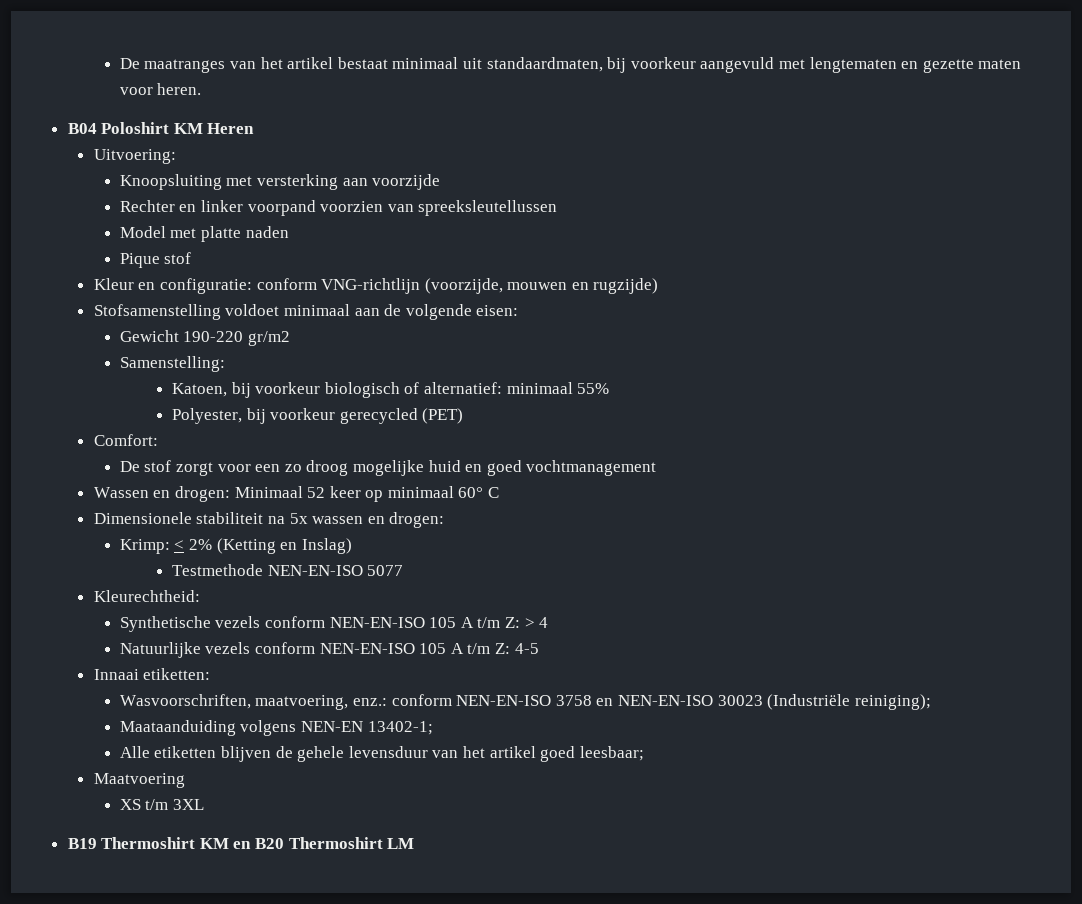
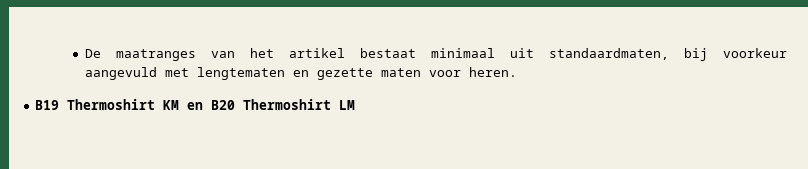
[67,122,255,134] [93,149,176,164] [119,174,441,190] [119,200,558,216] [119,226,289,242] [119,252,192,268] [93,278,659,294] [93,304,519,320] [119,330,291,346] [119,356,225,372] [171,382,610,398] [171,408,464,424] [93,434,158,446] [119,460,657,476] [93,486,500,502] [93,512,445,528] [119,538,352,554] [171,564,404,576] [93,590,200,602] [119,616,549,632] [119,642,539,658] [93,668,211,680] [119,694,931,710] [119,720,433,736] [119,746,644,762] [93,773,185,788] [119,799,205,810] // B04 Poloshirt KM Heren // Uitvoering: // Knoopsluiting met versterking aan voorzijde // Rechter en linker voorpand voorzien van spreeksleutellussen // Model met platte naden // Pique stof // Kleur en configuratie: conform VNG-richtlijn (voorzijde, mouwen en rugzijde) // Stofsamenstelling voldoet minimaal aan de volgende eisen: // Gewicht 190-220 gr/m2 // Samenstelling: // Katoen, bij voorkeur biologisch of alternatief: minimaal 55% // Polyester, bij voorkeur gerecycled (PET) // Comfort: // De stof zorgt voor een zo droog mogelijke huid en goed vochtmanagement // Wassen en drogen: Minimaal 52 keer op minimaal 60° C // Dimensionele stabiliteit na 5x wassen en drogen: // Krimp: < 2% (Ketting en Inslag) // Testmethode NEN-EN-ISO 5077 // Kleurechtheid: // Synthetische vezels conform NEN-EN-ISO 105 A t/m Z: > 4 // Natuurlijke vezels conform NEN-EN-ISO 105 A t/m Z: 4-5 // Innaai etiketten: // Wasvoorschriften, maatvoering, enz.: conform NEN-EN-ISO 3758 en NEN-EN-ISO 30023 (Industriële reiniging); // Maataanduiding volgens NEN-EN 13402-1; // Alle etiketten blijven de gehele levensduur van het artikel goed leesbaar; // Maatvoering // XS t/m 3XL -> (517, 72) none

